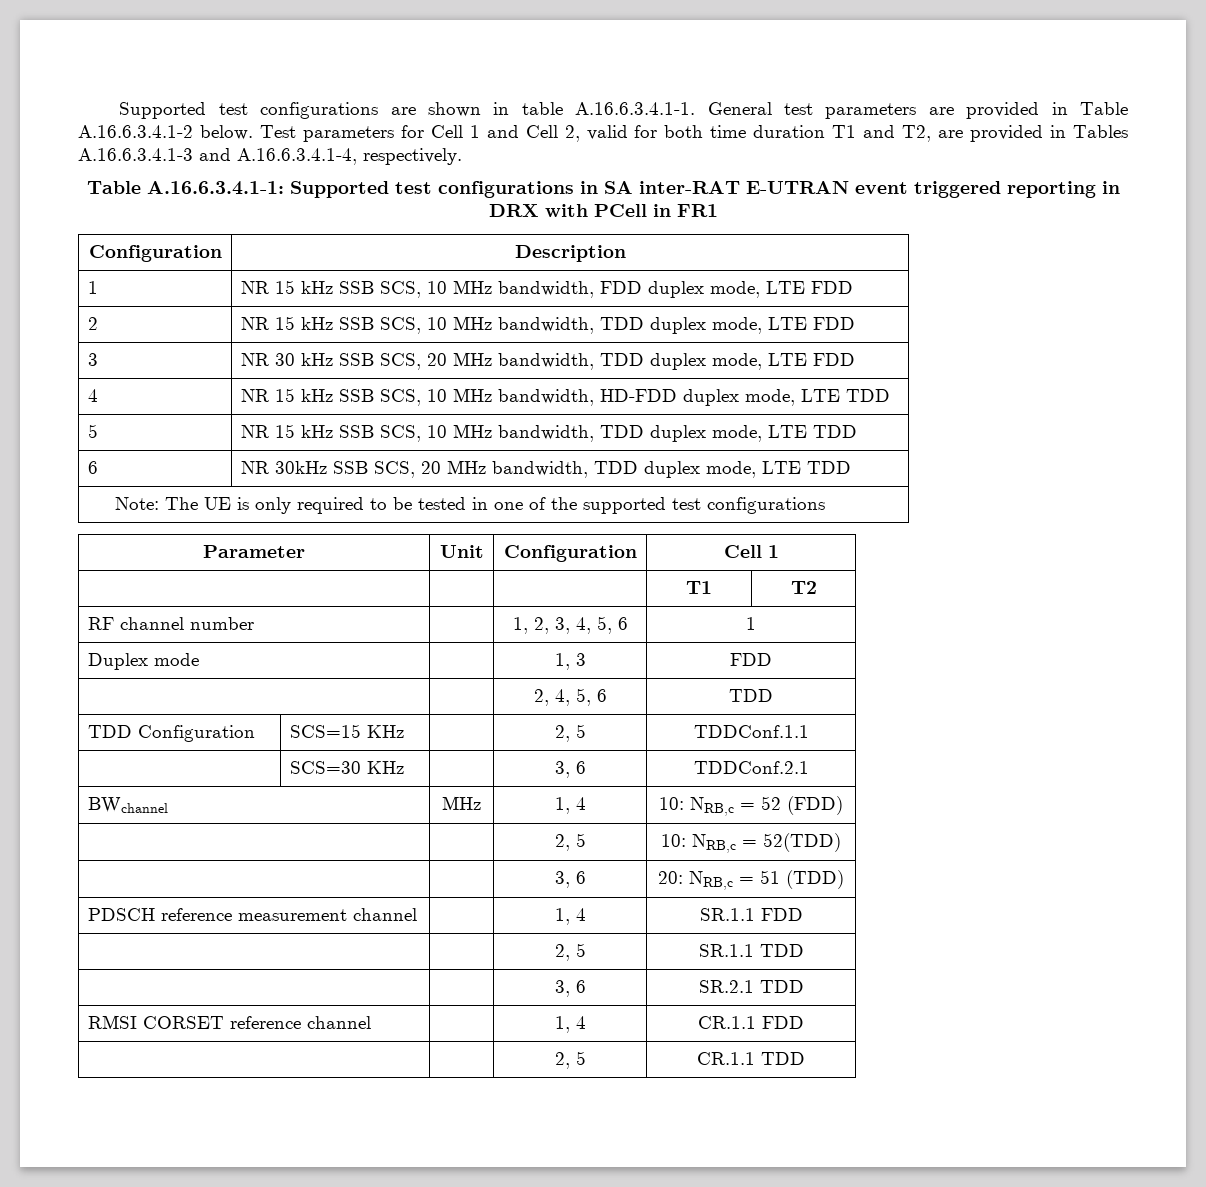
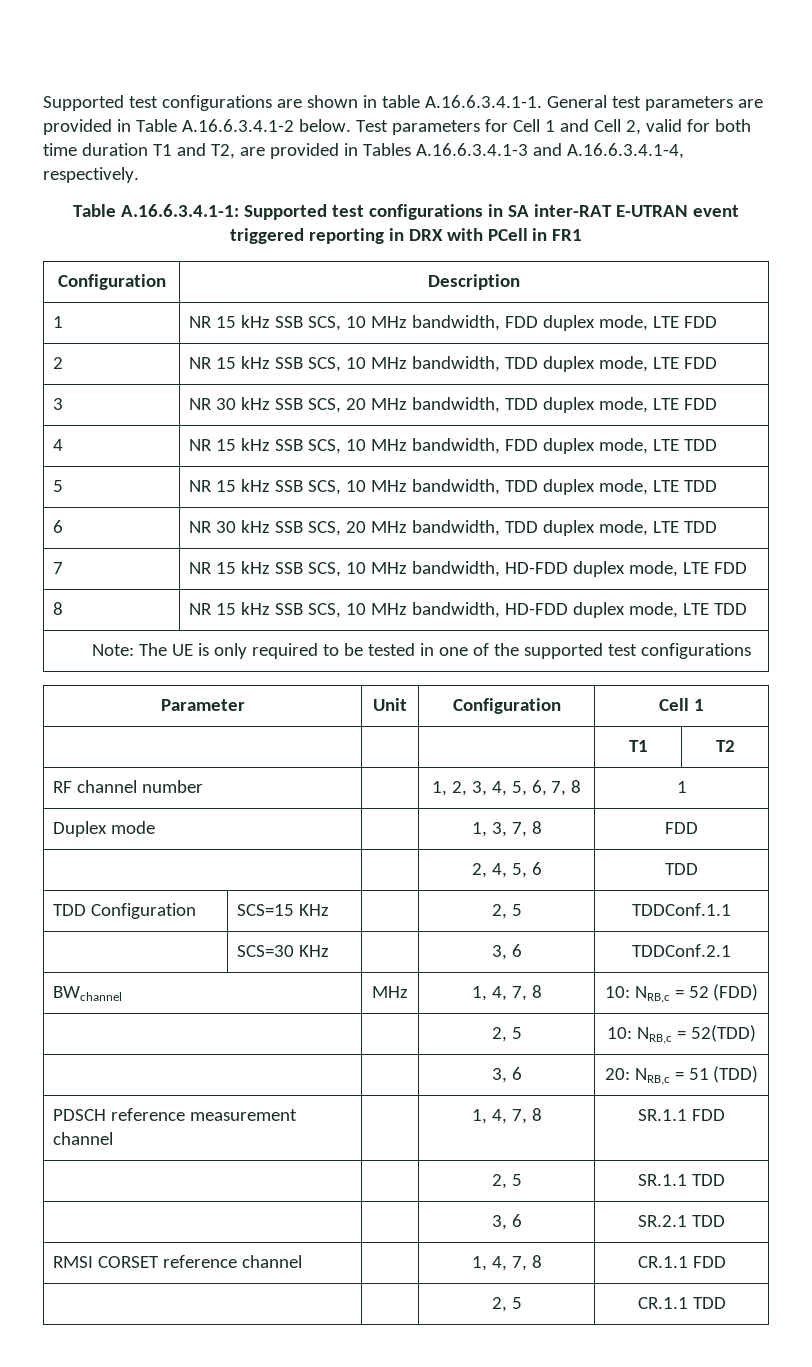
[599,389,677,402] HD-FDD -> [504,439,538,451] FDD
[274,461,327,474] 30kHz -> [215,520,270,533] 30 kHz
(851, 467) none -> [52,562,63,574] [188,561,747,577] [52,602,63,615] [188,602,747,618] // 7 | NR 15 kHz SSB SCS, 10 MHz bandwidth, HD-FDD duplex mode, LTE FDD // 8 | NR 15 kHz SSB SCS, 10 MHz bandwidth, HD-FDD duplex mode, LTE TDD
[617,617,628,630] 6 -> [531,780,582,796] 6, 7, 8
[575,653,586,666] 3 -> [491,821,542,837] 3, 7, 8
[575,797,586,810] 4 -> [491,985,542,1001] 4, 7, 8
[575,908,586,921] 4 -> [491,1108,542,1124] 4, 7, 8
[575,1016,586,1029] 4 -> [491,1255,542,1271] 4, 7, 8

